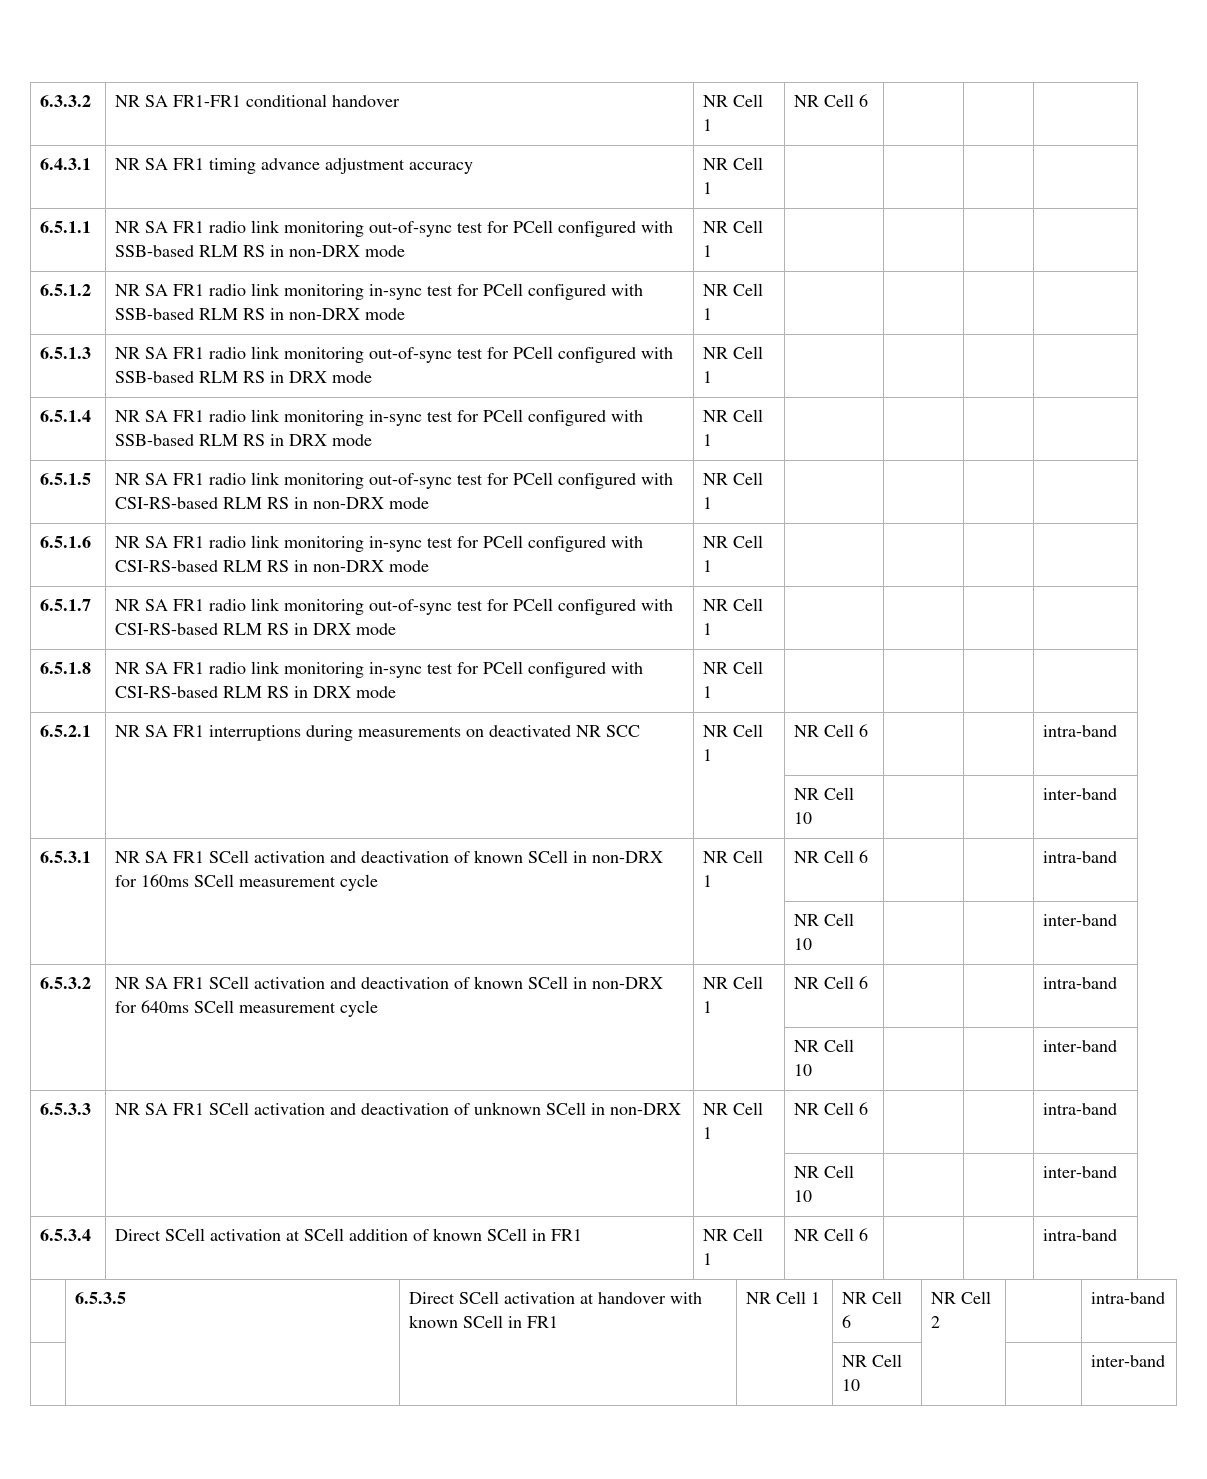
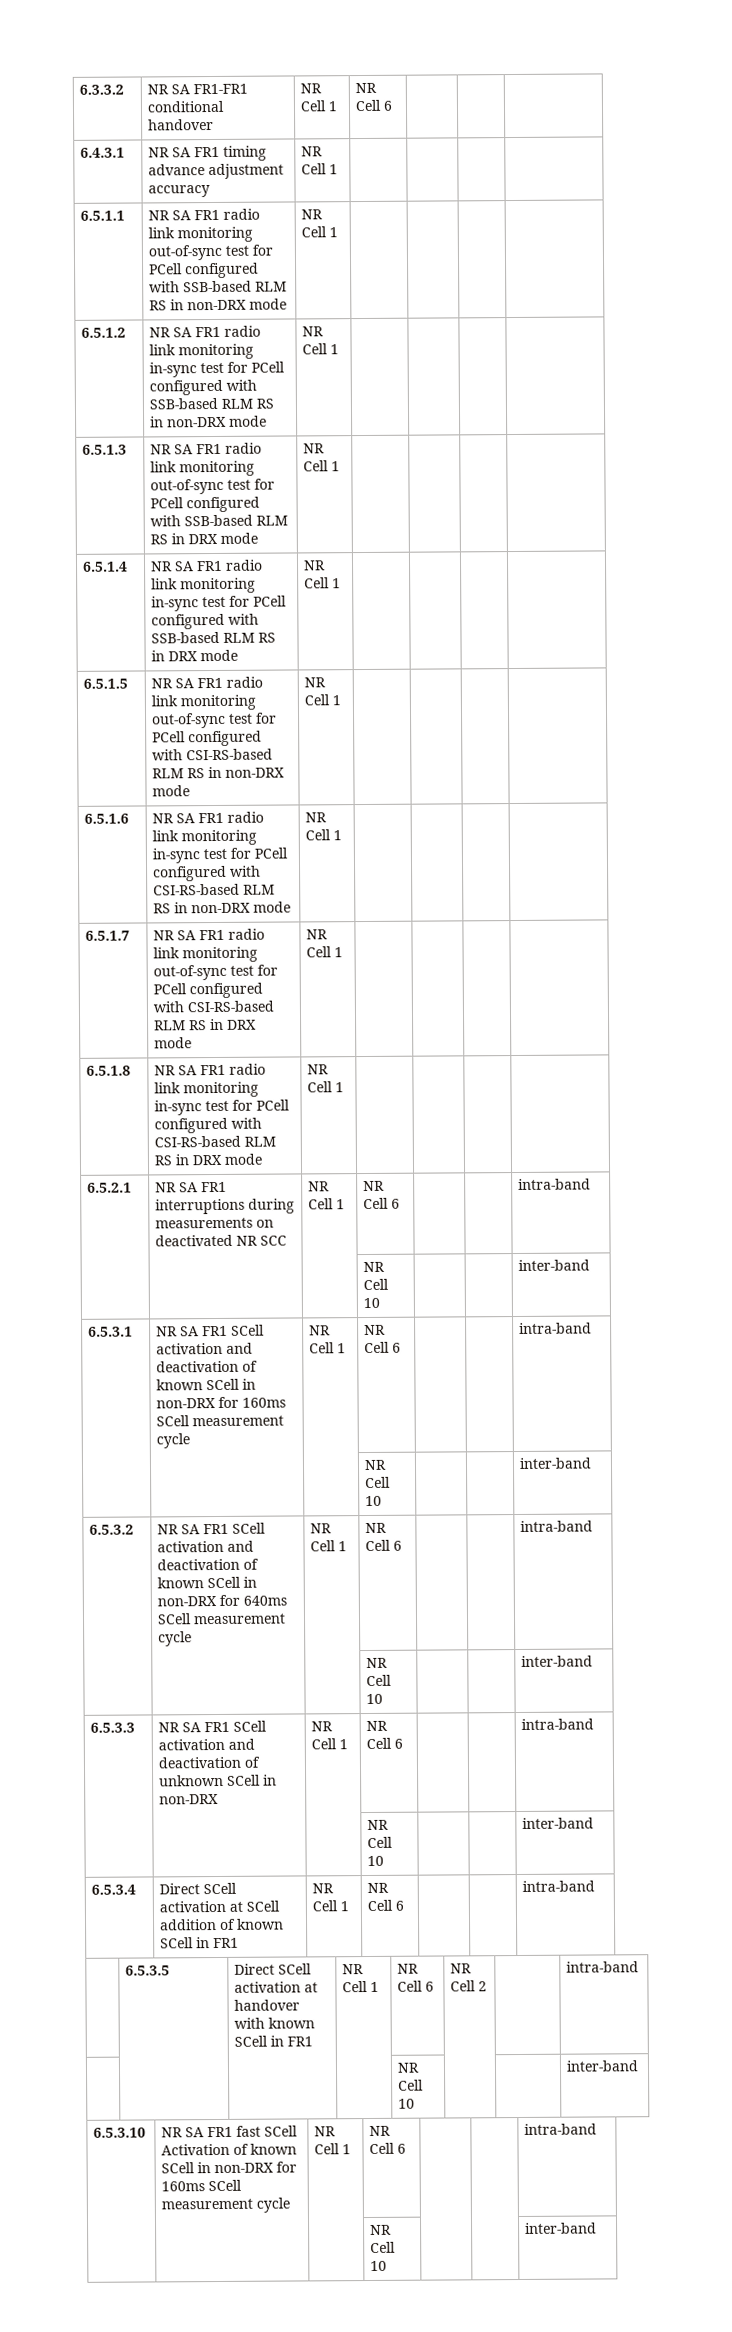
(1165, 1361) none -> [93,2127,147,2138] [161,2125,299,2138] [161,2143,298,2156] [161,2161,298,2174] [161,2179,243,2192] [161,2197,291,2213] [314,2126,337,2137] [314,2143,352,2155] [369,2125,392,2136] [369,2142,407,2154] [524,2123,598,2135] [370,2224,393,2235] [370,2241,397,2253] [370,2260,388,2271] [525,2222,598,2234] // 6.5.3.10 | NR SA FR1 fast SCell Activation of known SCell in non-DRX for 160ms SCell measurement cycle | NR Cell 1 | NR Cell 6 | | | intra-band // | | | NR Cell 10 | | | inter-band

